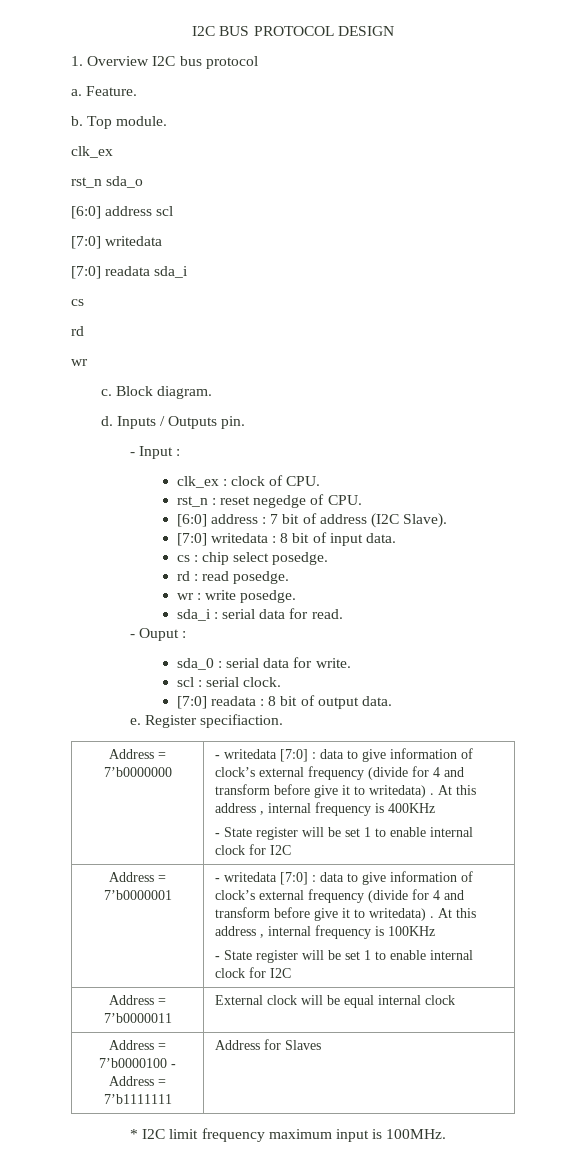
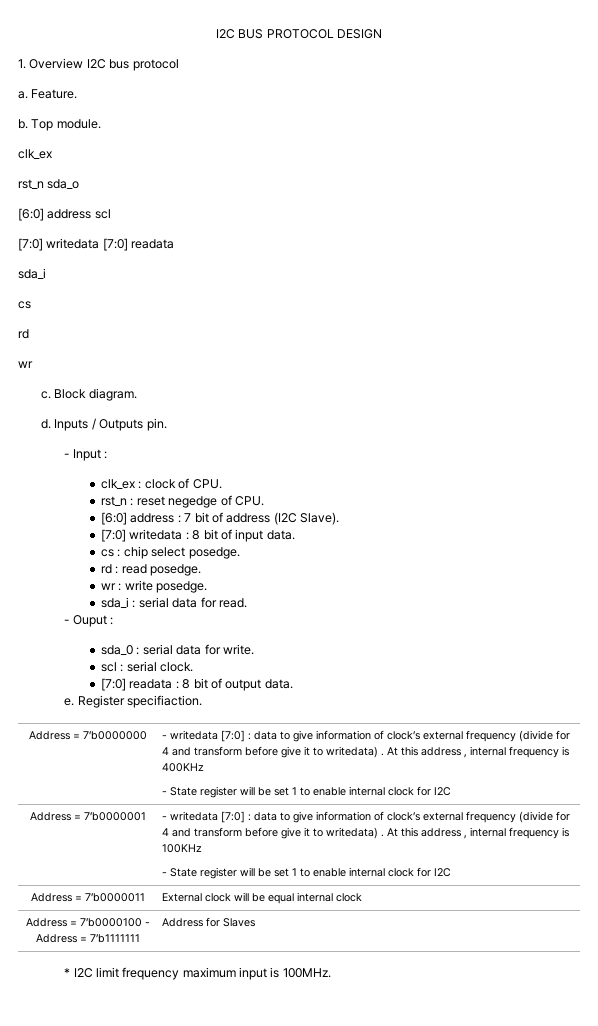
[71,266,151,279] // [7:0] readata -> [102,238,175,251] [7:0] readata //

